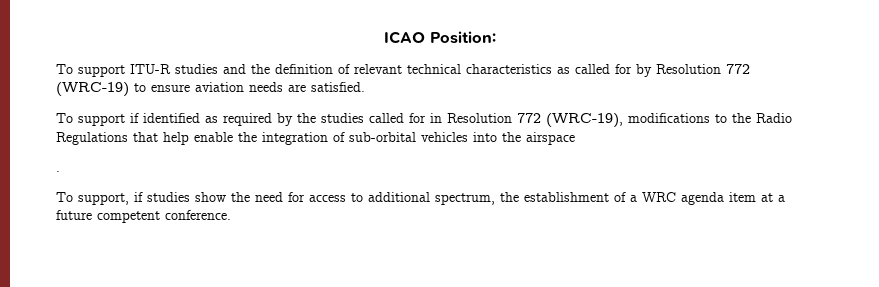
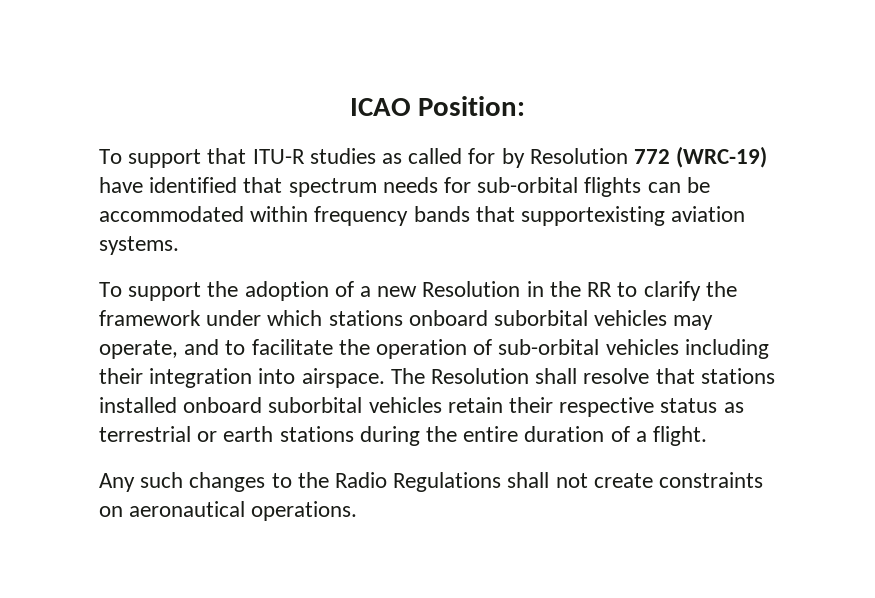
(125, 71) none -> [207,148,247,164] that
[223,64,552,74] and the definition of relevant technical characteristics -> (376, 156) none
[134,82,365,92] [56,113,792,128] [56,132,575,145] [56,171,60,172] [56,192,785,205] [56,210,231,223] to ensure aviation needs are satisfied. // To support if identified as required by the studies called for in Resolution 772 (WRC-19), modifications to the Radio Regulations that help enable the integration of sub-orbital vehicles into the airspace // . // To support, if studies show the need for access to additional spectrum, the establishment of a WRC agenda item at a future competent conference. -> [99,177,710,197] [99,206,746,226] [99,236,179,255] [99,281,737,301] [99,310,714,330] [99,339,769,359] [99,368,775,388] [99,397,744,417] [99,426,708,446] [99,472,764,492] [99,501,358,521] have identified that spectrum needs for sub-orbital flights can be accommodated within frequency bands that supportexisting aviation systems. // To support the adoption of a new Resolution in the RR to clarify the framework under which stations onboard suborbital vehicles may operate, and to facilitate the operation of sub-orbital vehicles including their integration into airspace. The Resolution shall resolve that stations installed onboard suborbital vehicles retain their respective status as terrestrial or earth stations during the entire duration of a flight. // Any such changes to the Radio Regulations shall not create constraints on aeronautical operations.

